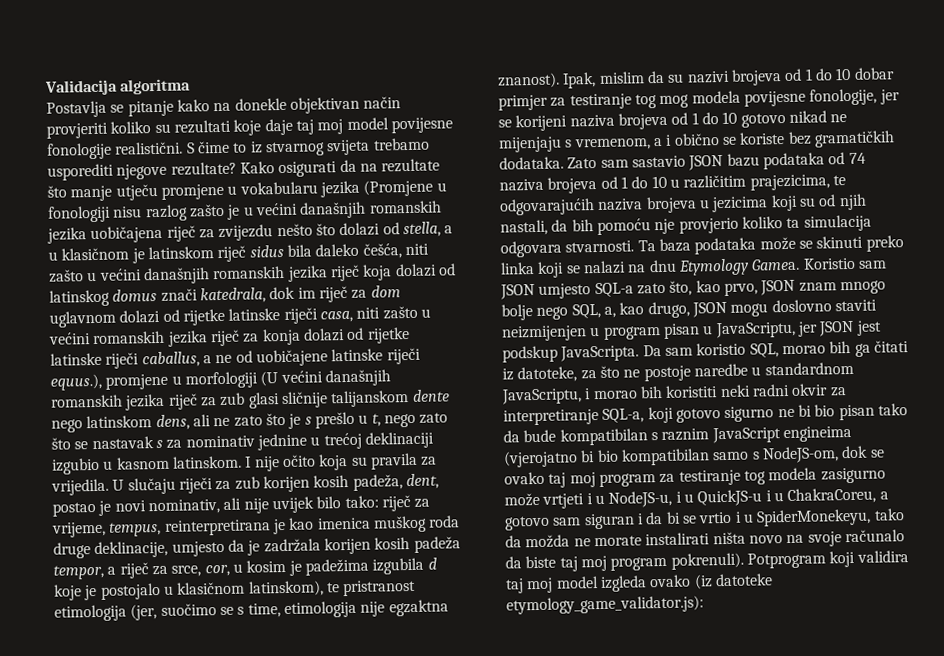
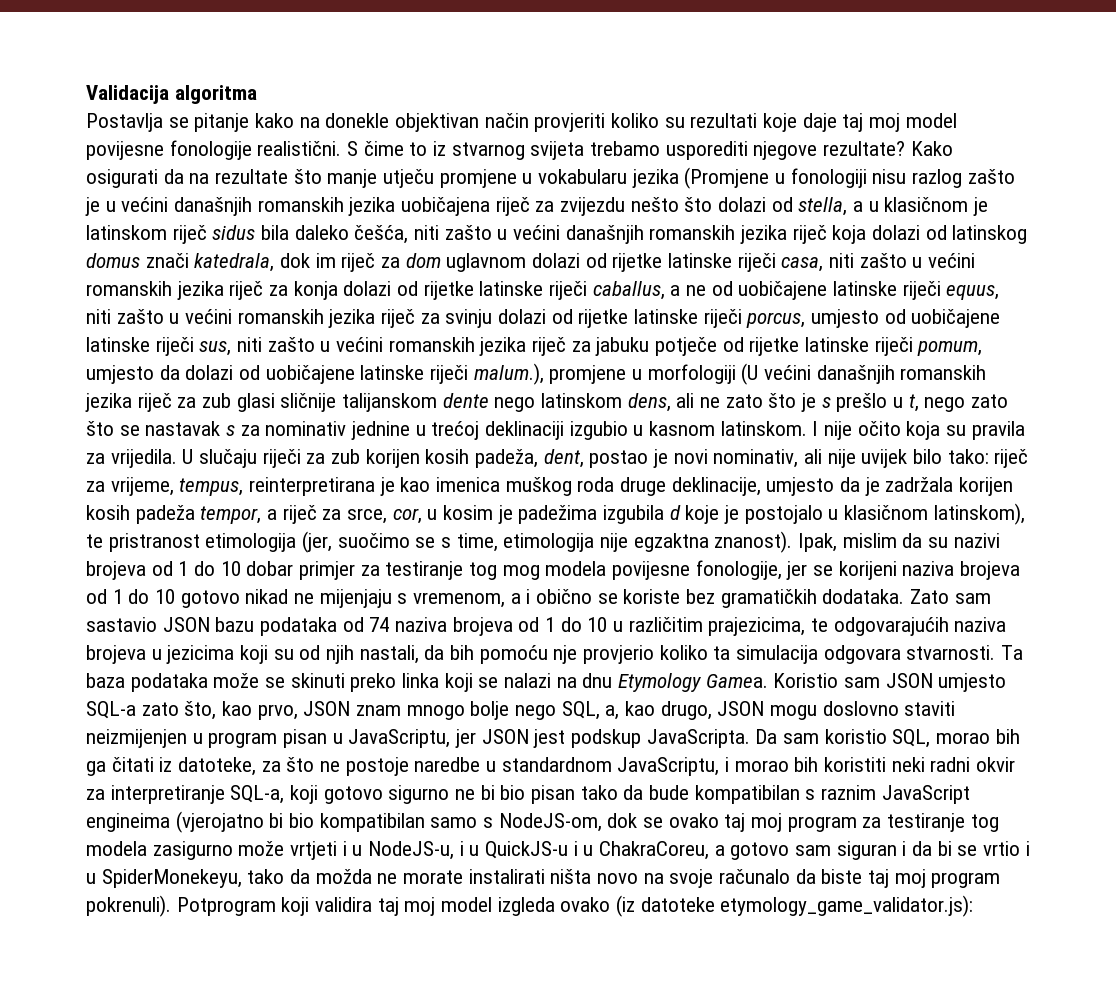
[50,373,102,391] equus.), -> [946,285,1000,300] [86,309,1001,328] [86,337,983,356] [86,363,544,385] equus, niti zašto u većini romanskih jezika riječ za svinju dolazi od rijetke latinske riječi porcus, umjesto od uobičajene latinske riječi sus, niti zašto u većini romanskih jezika riječ za jabuku potječe od rijetke latinske riječi pomum, umjesto da dolazi od uobičajene latinske riječi malum.),

